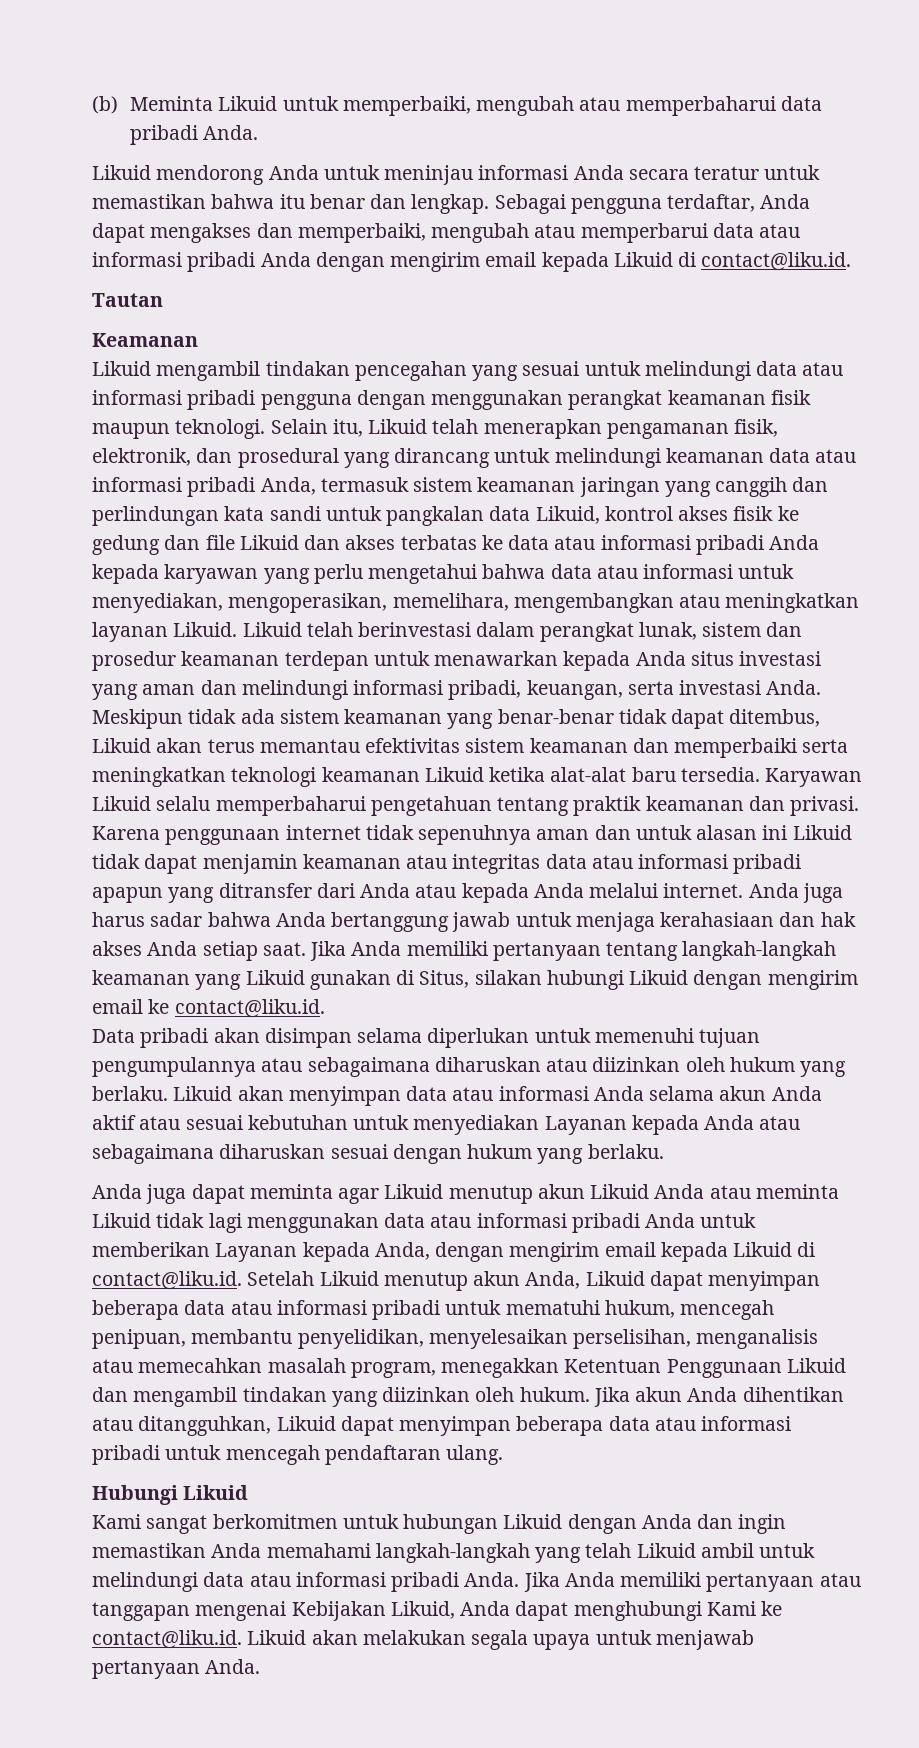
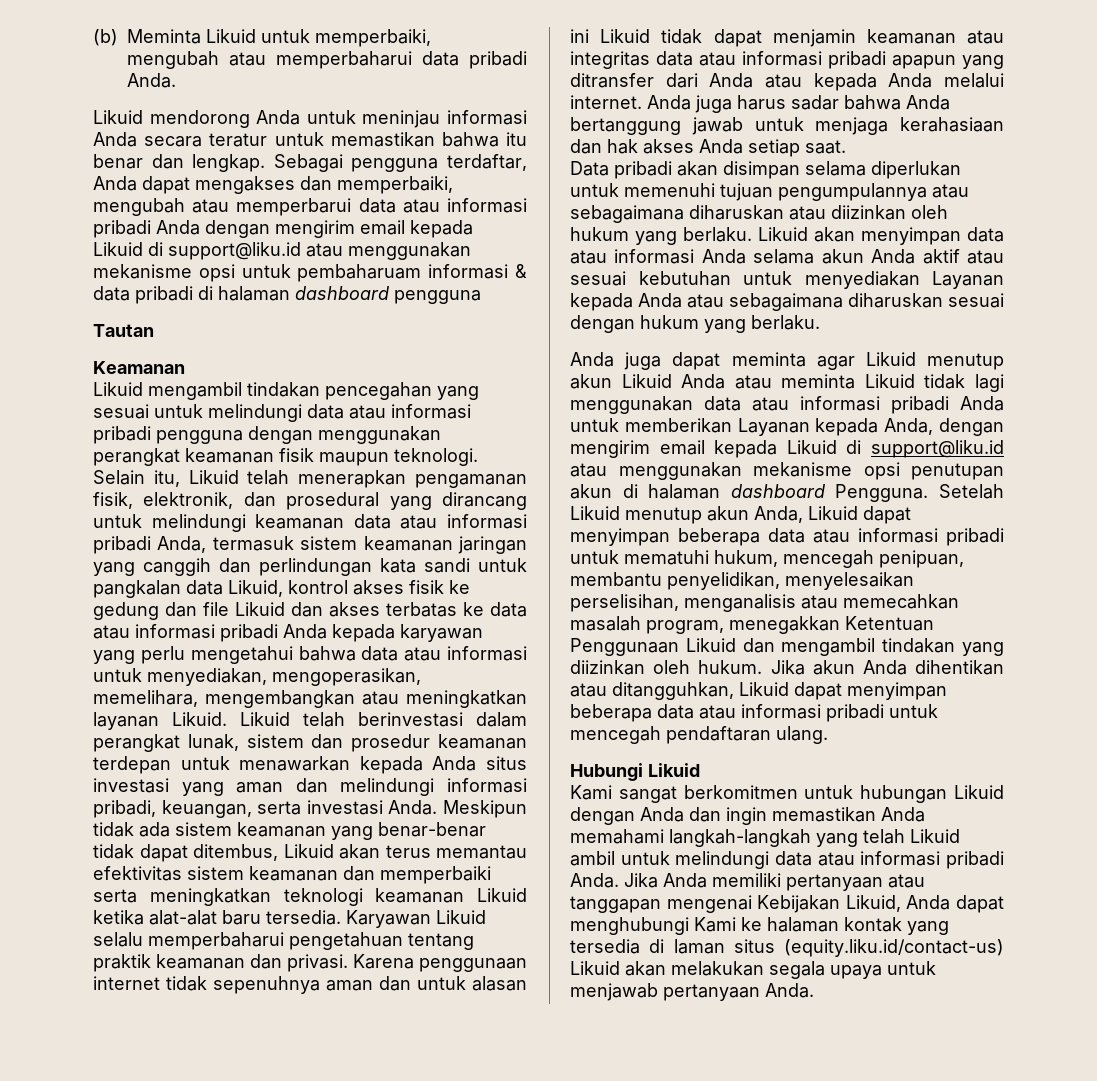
[701,252,852,271] contact@liku.id. -> [168,242,471,260] [93,264,527,282] [93,286,481,304] support@liku.id atau menggunakan mekanisme opsi untuk pembaharuam informasi & data pribadi di halaman dashboard pengguna
[310,941,837,961] [92,970,858,990] [92,999,325,1018] Jika Anda memiliki pertanyaan tentang langkah-langkah keamanan yang Likuid gunakan di Situs, silakan hubungi Likuid dengan mengirim email ke contact@liku.id. -> (846, 147) none
[92,1271,242,1290] contact@liku.id. -> [871,440,1004,458] [570,462,1004,480] [570,484,929,502] support@liku.id atau menggunakan mekanisme opsi penutupan akun di halaman dashboard Pengguna.
[92,1630,242,1649] contact@liku.id. -> [767,917,949,935] [570,939,1004,957] halaman kontak yang tersedia di laman situs (equity.liku.id/contact-us)

